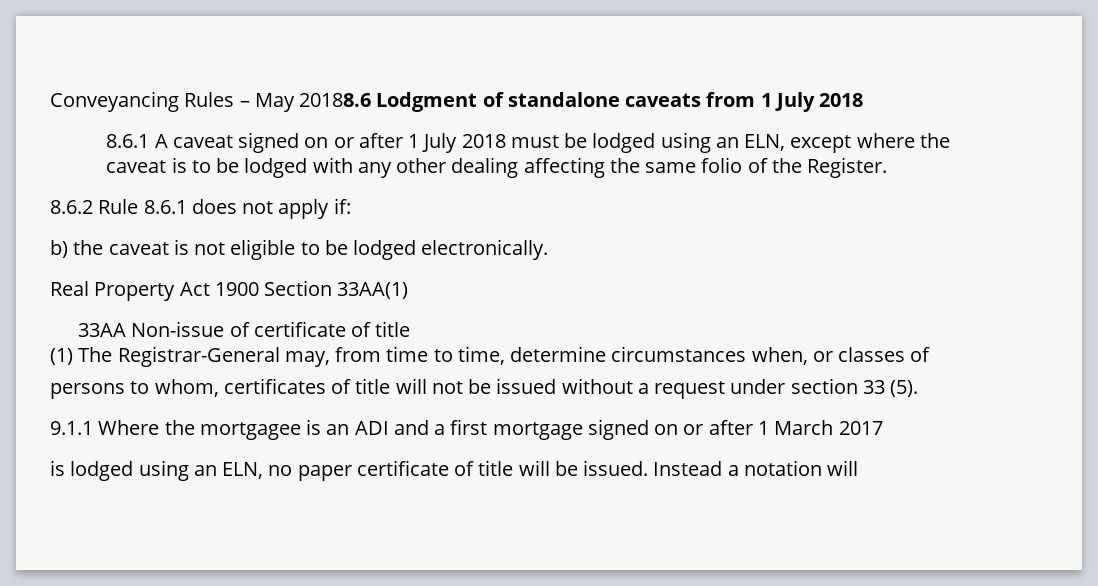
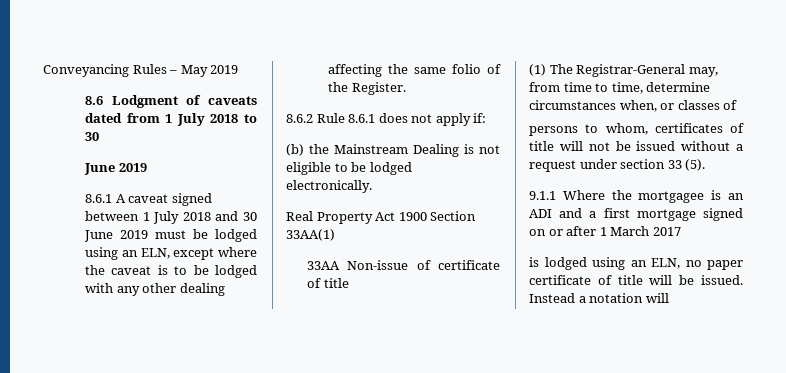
[299,92,702,112] 20188.6 Lodgment of standalone caveats -> [210,65,239,74] [84,95,257,108] [84,113,122,123] 2019 // 8.6 Lodgment of caveats dated
(864, 100) none -> [243,114,257,123] [84,132,99,141] [83,163,147,175] to 30 // June 2019
[304,133,506,153] on or after 1 July 2018 -> [84,211,257,224] [83,230,148,242] between 1 July 2018 and 30 June 2019
[50,240,169,258] b) the caveat -> [286,144,459,157] (b) the Mainstream Dealing

